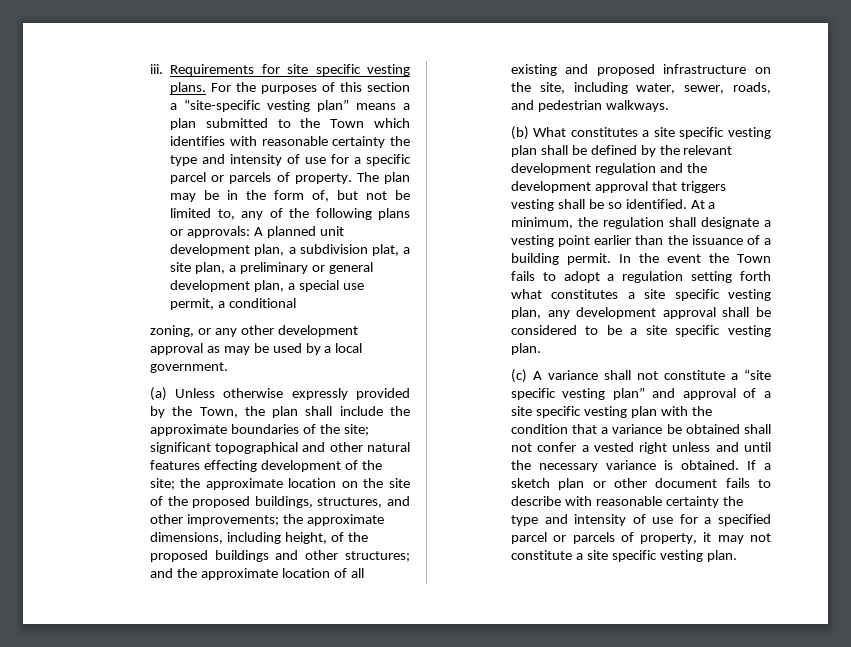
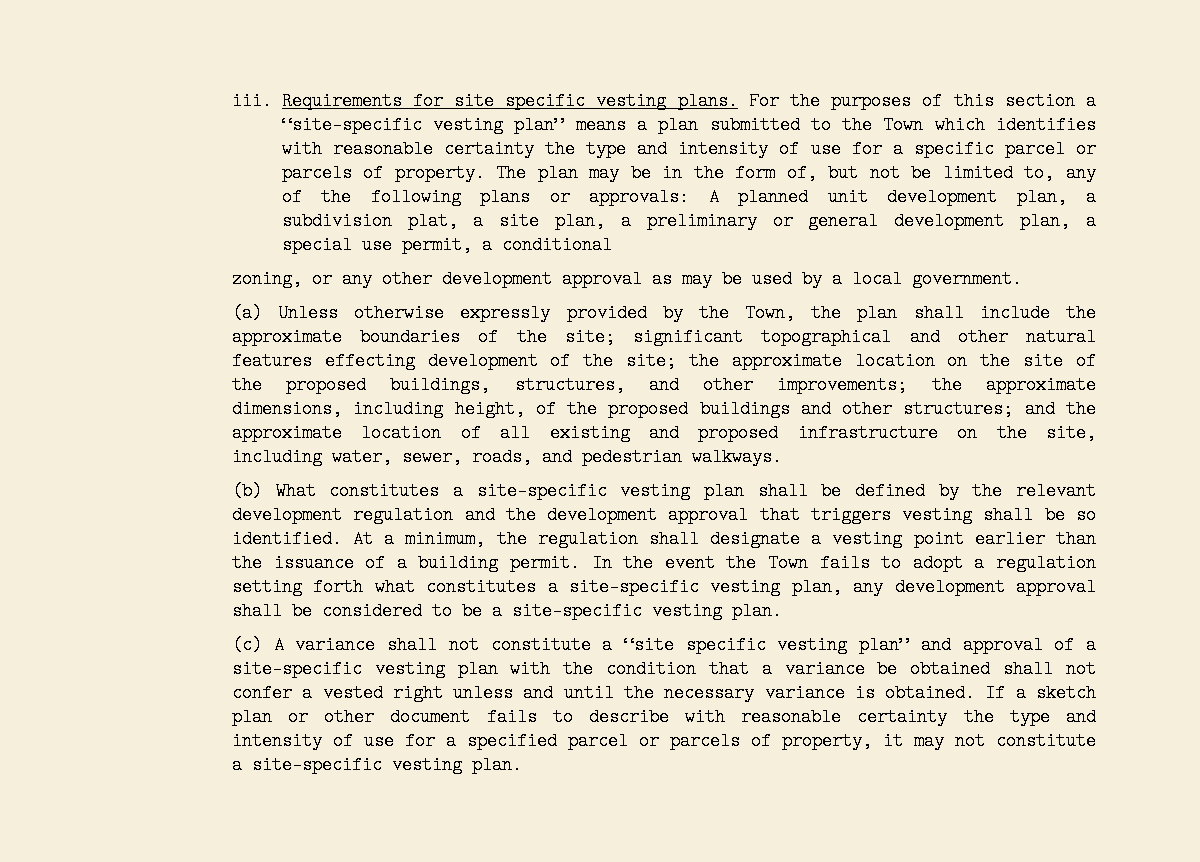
[653,127,725,139] site specific -> [476,482,607,500] site-specific
[644,289,720,301] site specific -> [568,578,699,596] site-specific
[645,325,721,337] site specific -> [511,602,642,620] site-specific
[510,406,581,418] site specific -> [231,660,362,678] site-specific
[586,550,657,562] site specific -> [251,756,382,774] site-specific

